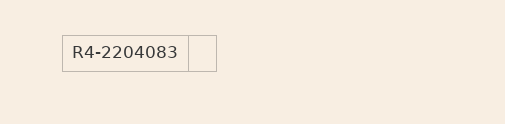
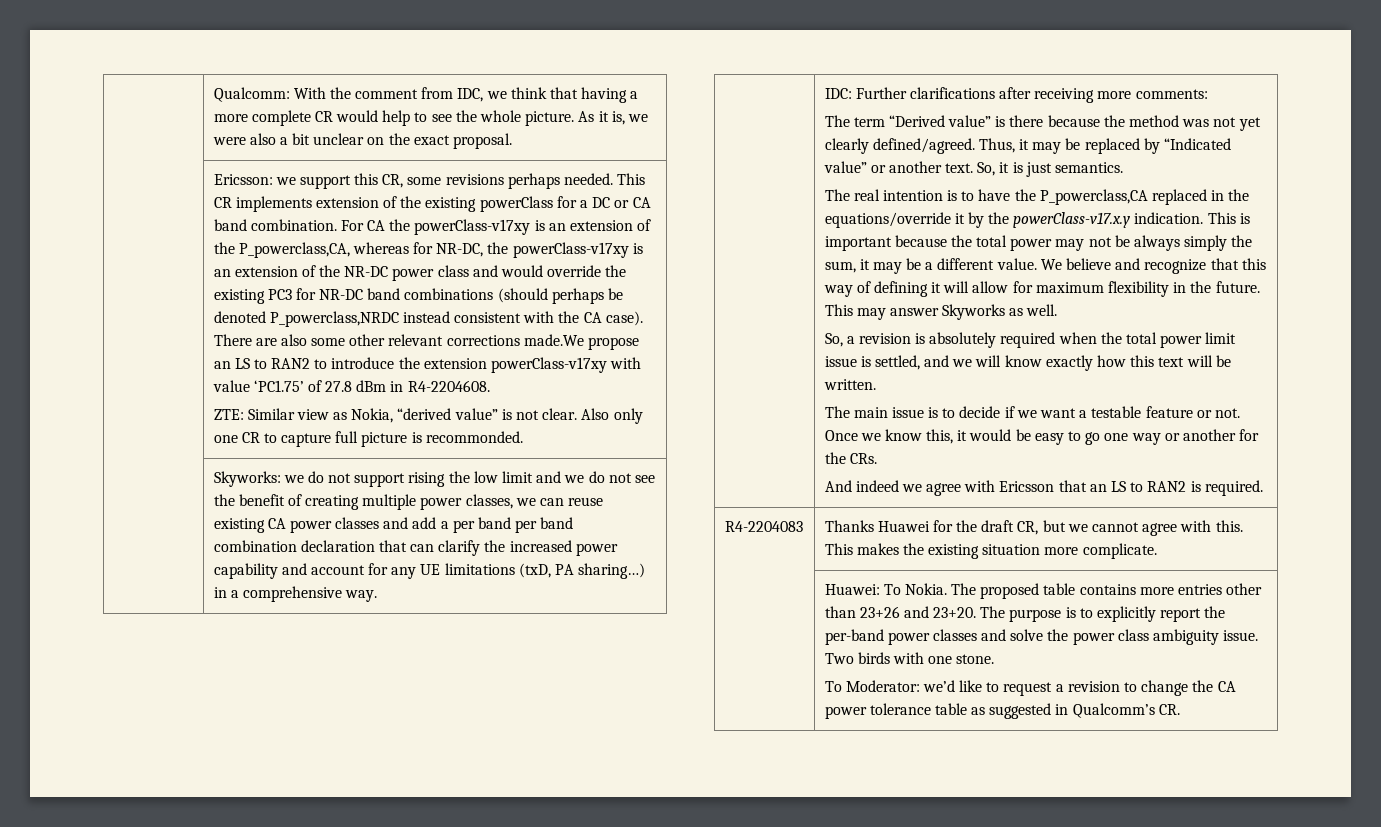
[71,46,178,58] R4-2204083 | -> [213,87,639,103] [213,110,648,126] [212,133,512,149] [213,173,646,189] [213,196,651,212] [213,219,652,235] [213,242,643,258] [213,265,627,281] [213,288,623,304] [213,311,643,327] [213,334,639,350] [213,357,642,373] [212,380,490,392] [213,408,643,424] [213,431,523,447] [213,471,655,487] [213,494,604,510] [213,517,574,533] [213,540,618,556] [213,563,646,579] [213,586,378,602] [824,87,1208,103] [824,115,1261,131] [824,138,1231,154] [823,161,1123,177] [824,189,1250,205] [824,212,1250,228] [824,235,1253,251] [824,258,1266,274] [823,281,1260,297] [824,304,1058,320] [824,332,1237,348] [824,355,1231,371] [823,379,876,390] [824,406,1240,418] [824,429,1260,445] [824,452,877,464] [824,480,1263,496] [724,521,803,532] [824,520,1243,536] [824,543,1157,559] [824,583,1263,599] [824,606,1226,622] [824,629,1259,645] [824,652,995,664] [824,680,1236,696] [824,703,1180,719] | Qualcomm: With the comment from IDC, we think that having a more complete CR would help to see the whole picture. As it is, we were also a bit unclear on the exact proposal. // | Ericsson: we support this CR, some revisions perhaps needed. This CR implements extension of the existing powerClass for a DC or CA band combination. For CA the powerClass-v17xy is an extension of the P_powerclass,CA, whereas for NR-DC, the powerClass-v17xy is an extension of the NR-DC power class and would override the existing PC3 for NR-DC band combinations (should perhaps be denoted P_powerclass,NRDC instead consistent with the CA case). There are also some other relevant corrections made.We propose an LS to RAN2 to introduce the extension powerClass-v17xy with value ‘PC1.75’ of 27.8 dBm in R4-2204608. // ZTE: Similar view as Nokia, “derived value” is not clear. Also only one CR to capture full picture is recommonded. // | Skyworks: we do not support rising the low limit and we do not see the benefit of creating multiple power classes, we can reuse existing CA power classes and add a per band per band combination declaration that can clarify the increased power capability and account for any UE limitations (txD, PA sharing…) in a comprehensive way. // | IDC: Further clarifications after receiving more comments: // The term “Derived value” is there because the method was not yet clearly defined/agreed. Thus, it may be replaced by “Indicated value” or another text. So, it is just semantics. // The real intention is to have the P_powerclass,CA replaced in the equations/override it by the powerClass-v17.x.y indication. This is important because the total power may not be always simply the sum, it may be a different value. We believe and recognize that this way of defining it will allow for maximum flexibility in the future. This may answer Skyworks as well. // So, a revision is absolutely required when the total power limit issue is settled, and we will know exactly how this text will be written. // The main issue is to decide if we want a testable feature or not. Once we know this, it would be easy to go one way or another for the CRs. // And indeed we agree with Ericsson that an LS to RAN2 is required. // R4-2204083 | Thanks Huawei for the draft CR, but we cannot agree with this. This makes the existing situation more complicate. // | Huawei: To Nokia. The proposed table contains more entries other than 23+26 and 23+20. The purpose is to explicitly report the per-band power classes and solve the power class ambiguity issue. Two birds with one stone. // To Moderator: we’d like to request a revision to change the CA power tolerance table as suggested in Qualcomm’s CR.

